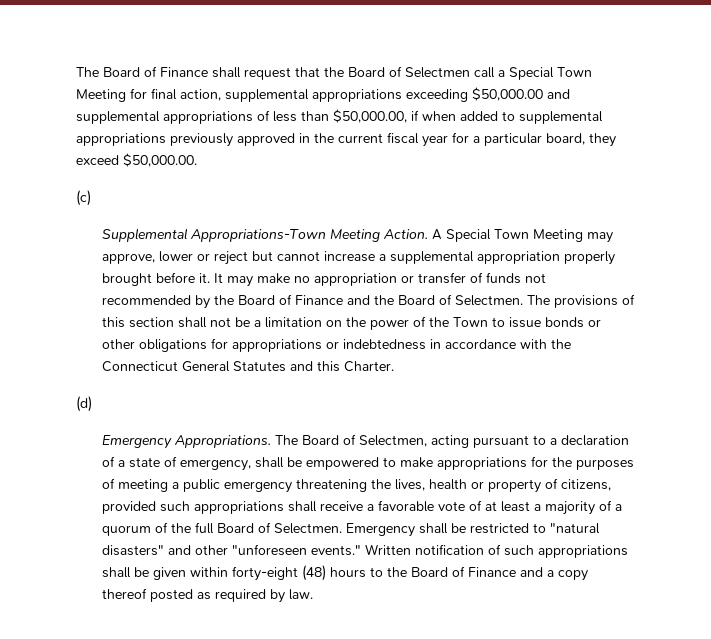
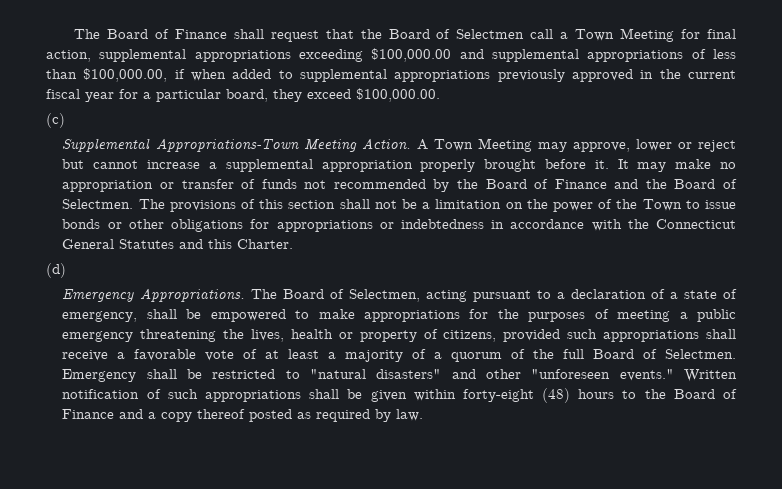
[509,67,554,80] Special -> (569, 35) none
[472,87,543,101] $50,000.00 -> [371,48,452,62] $100,000.00
[333,109,407,123] $50,000.00, -> [83,68,168,82] $100,000.00,
[123,153,197,167] $50,000.00. -> [356,88,440,102] $100,000.00.
[446,229,492,242] Special -> (428, 144) none

